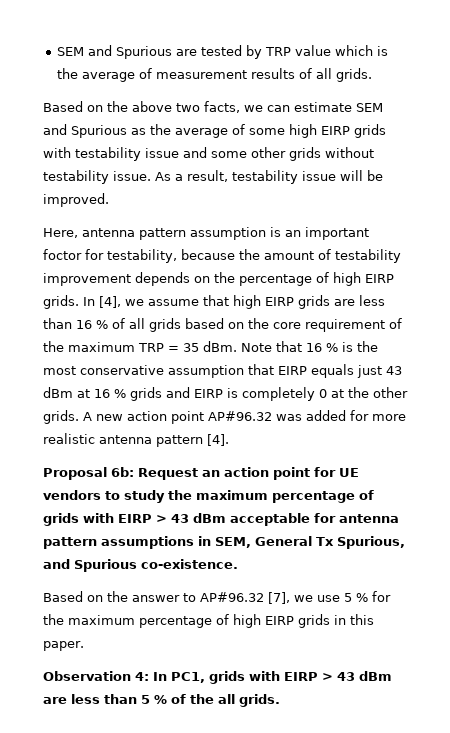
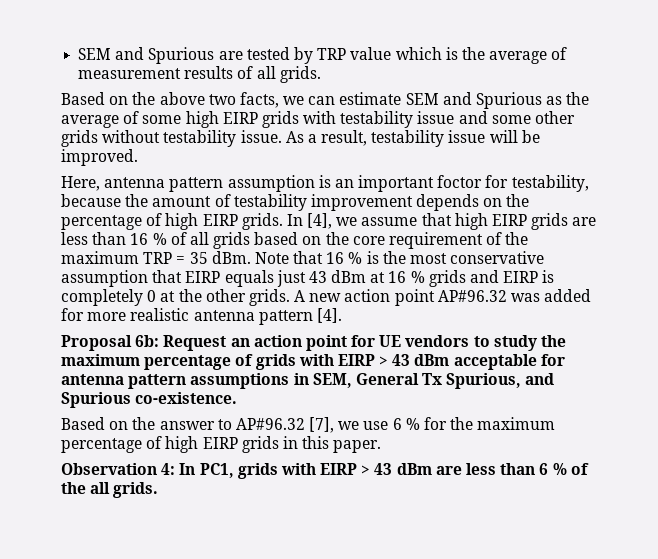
[344,593,352,602] 5 -> [392,418,402,430] 6
[141,695,150,704] 5 -> [539,463,549,475] 6

